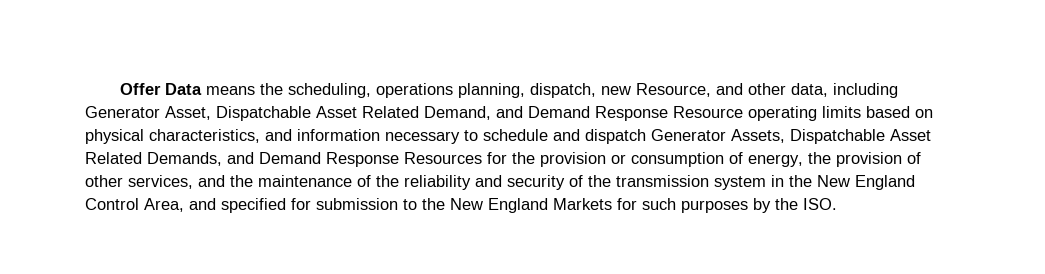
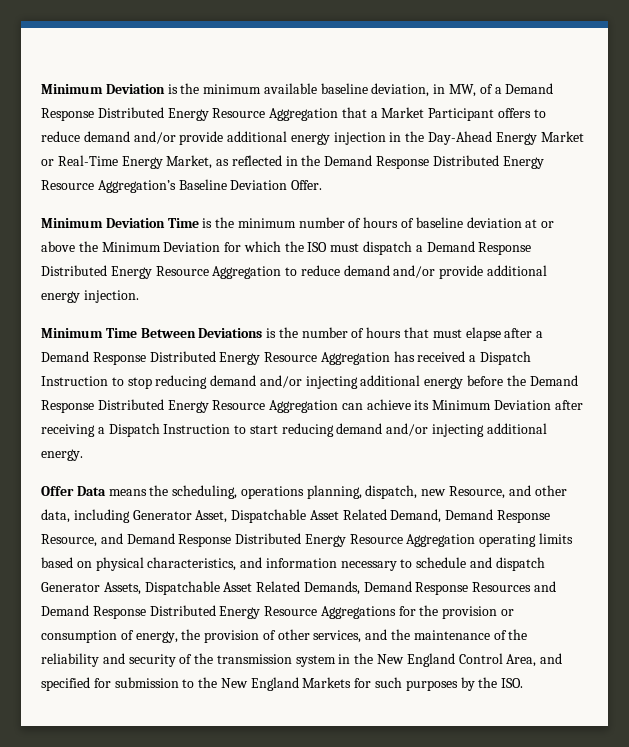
(120, 89) none -> [41,83,554,97] [41,107,546,121] [41,131,584,145] [41,155,544,169] [41,179,323,193] [41,217,555,228] [41,241,532,255] [41,265,548,279] [41,290,139,303] [41,327,544,341] [41,351,532,365] [41,375,578,389] [41,399,583,413] [41,423,547,437] [41,449,83,461] Minimum Deviation is the minimum available baseline deviation, in MW, of a Demand Response Distributed Energy Resource Aggregation that a Market Participant offers to reduce demand and/or provide additional energy injection in the Day-Ahead Energy Market or Real-Time Energy Market, as reflected in the Demand Response Distributed Energy Resource Aggregation’s Baseline Deviation Offer. // Minimum Deviation Time is the minimum number of hours of baseline deviation at or above the Minimum Deviation for which the ISO must dispatch a Demand Response Distributed Energy Resource Aggregation to reduce demand and/or provide additional energy injection. // Minimum Time Between Deviations is the number of hours that must elapse after a Demand Response Distributed Energy Resource Aggregation has received a Dispatch Instruction to stop reducing demand and/or injecting additional energy before the Demand Response Distributed Energy Resource Aggregation can achieve its Minimum Deviation after receiving a Dispatch Instruction to start reducing demand and/or injecting additional energy. //
[496,106,743,121] and Demand Response Resource -> [445,509,551,523] [41,533,476,547] Demand Response Resource, and Demand Response Distributed Energy Resource Aggregation
[227,152,482,167] and Demand Response Resources -> [363,581,557,595] [41,605,396,619] Demand Response Resources and Demand Response Distributed Energy Resource Aggregations

